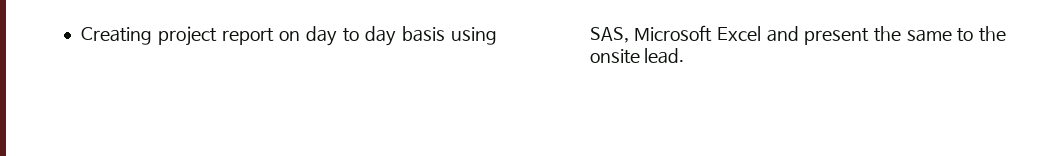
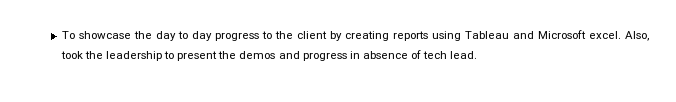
[80,25,1006,46] [589,49,640,64] Creating project report on day to day basis using SAS, Microsoft Excel and present the same to the onsite -> [61,30,650,41] [60,50,448,61] To showcase the day to day progress to the client by creating reports using Tableau and Microsoft excel. Also, took the leadership to present the demos and progress in absence of tech

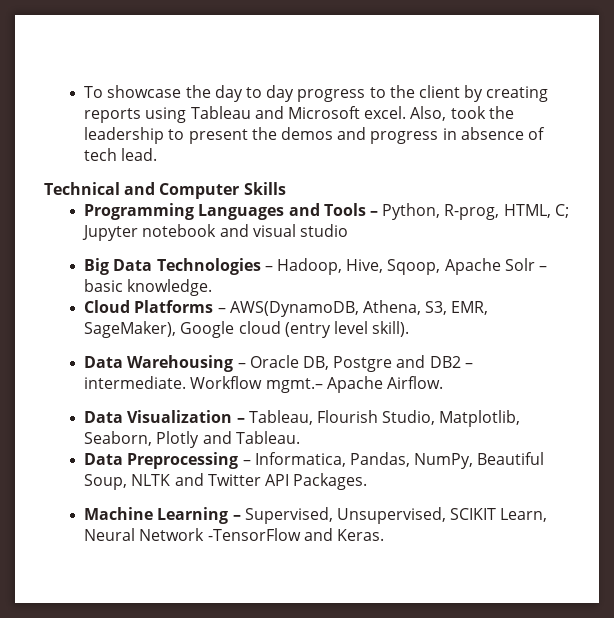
(478, 55) none -> [44,182,286,199] [84,203,569,220] [82,224,349,241] [84,258,547,275] [84,279,213,296] [84,300,489,317] [84,321,410,338] [84,355,473,372] [84,376,444,393] [84,410,521,427] [84,431,300,448] [84,452,545,469] [84,473,368,490] [84,507,548,524] [84,528,385,541] // Technical and Computer Skills // Programming Languages and Tools – Python, R-prog, HTML, C; Jupyter notebook and visual studio // Big Data Technologies – Hadoop, Hive, Sqoop, Apache Solr – basic knowledge. // Cloud Platforms – AWS(DynamoDB, Athena, S3, EMR, SageMaker), Google cloud (entry level skill). // Data Warehousing – Oracle DB, Postgre and DB2 – intermediate. Workflow mgmt.– Apache Airflow. // Data Visualization – Tableau, Flourish Studio, Matplotlib, Seaborn, Plotly and Tableau. // Data Preprocessing – Informatica, Pandas, NumPy, Beautiful Soup, NLTK and Twitter API Packages. // Machine Learning – Supervised, Unsupervised, SCIKIT Learn, Neural Network -TensorFlow and Keras.

